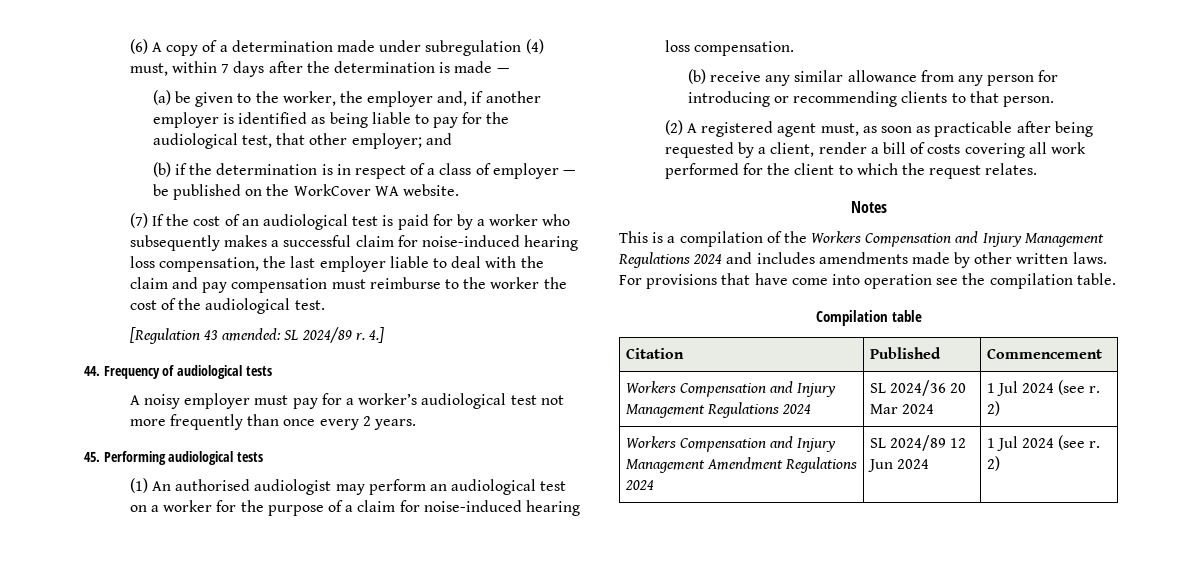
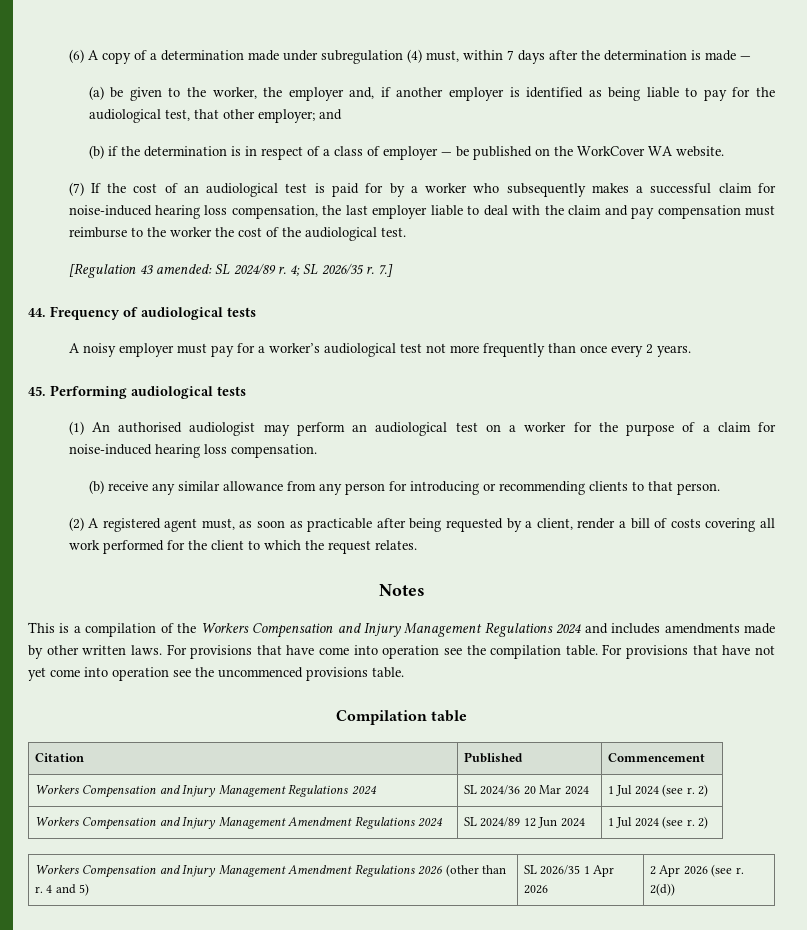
[368,327,384,343] 4.] -> [289,263,393,277] 4; SL 2026/35 r. 7.]
(1116, 279) none -> [602,644,776,659] [28,667,404,681] For provisions that have not yet come into operation see the uncommenced provisions table.
(1000, 463) none -> [34,864,507,878] [34,883,90,896] [523,865,615,877] [523,885,548,894] [649,864,744,877] [649,883,675,896] // Workers Compensation and Injury Management Amendment Regulations 2026 (other than r. 4 and 5) | SL 2026/35 1 Apr 2026 | 2 Apr 2026 (see r. 2(d))

